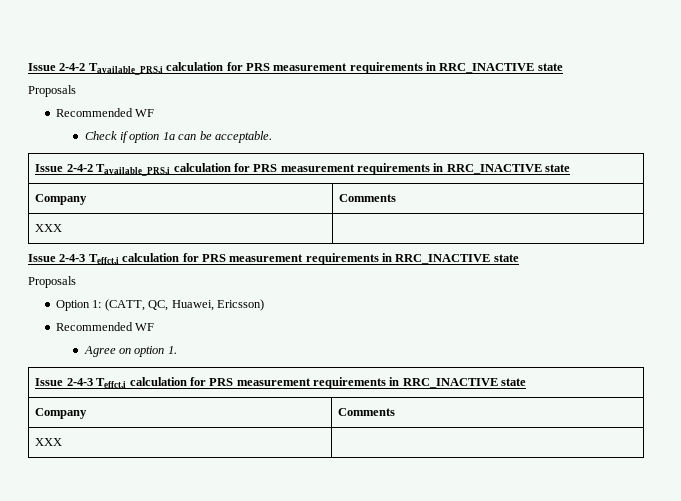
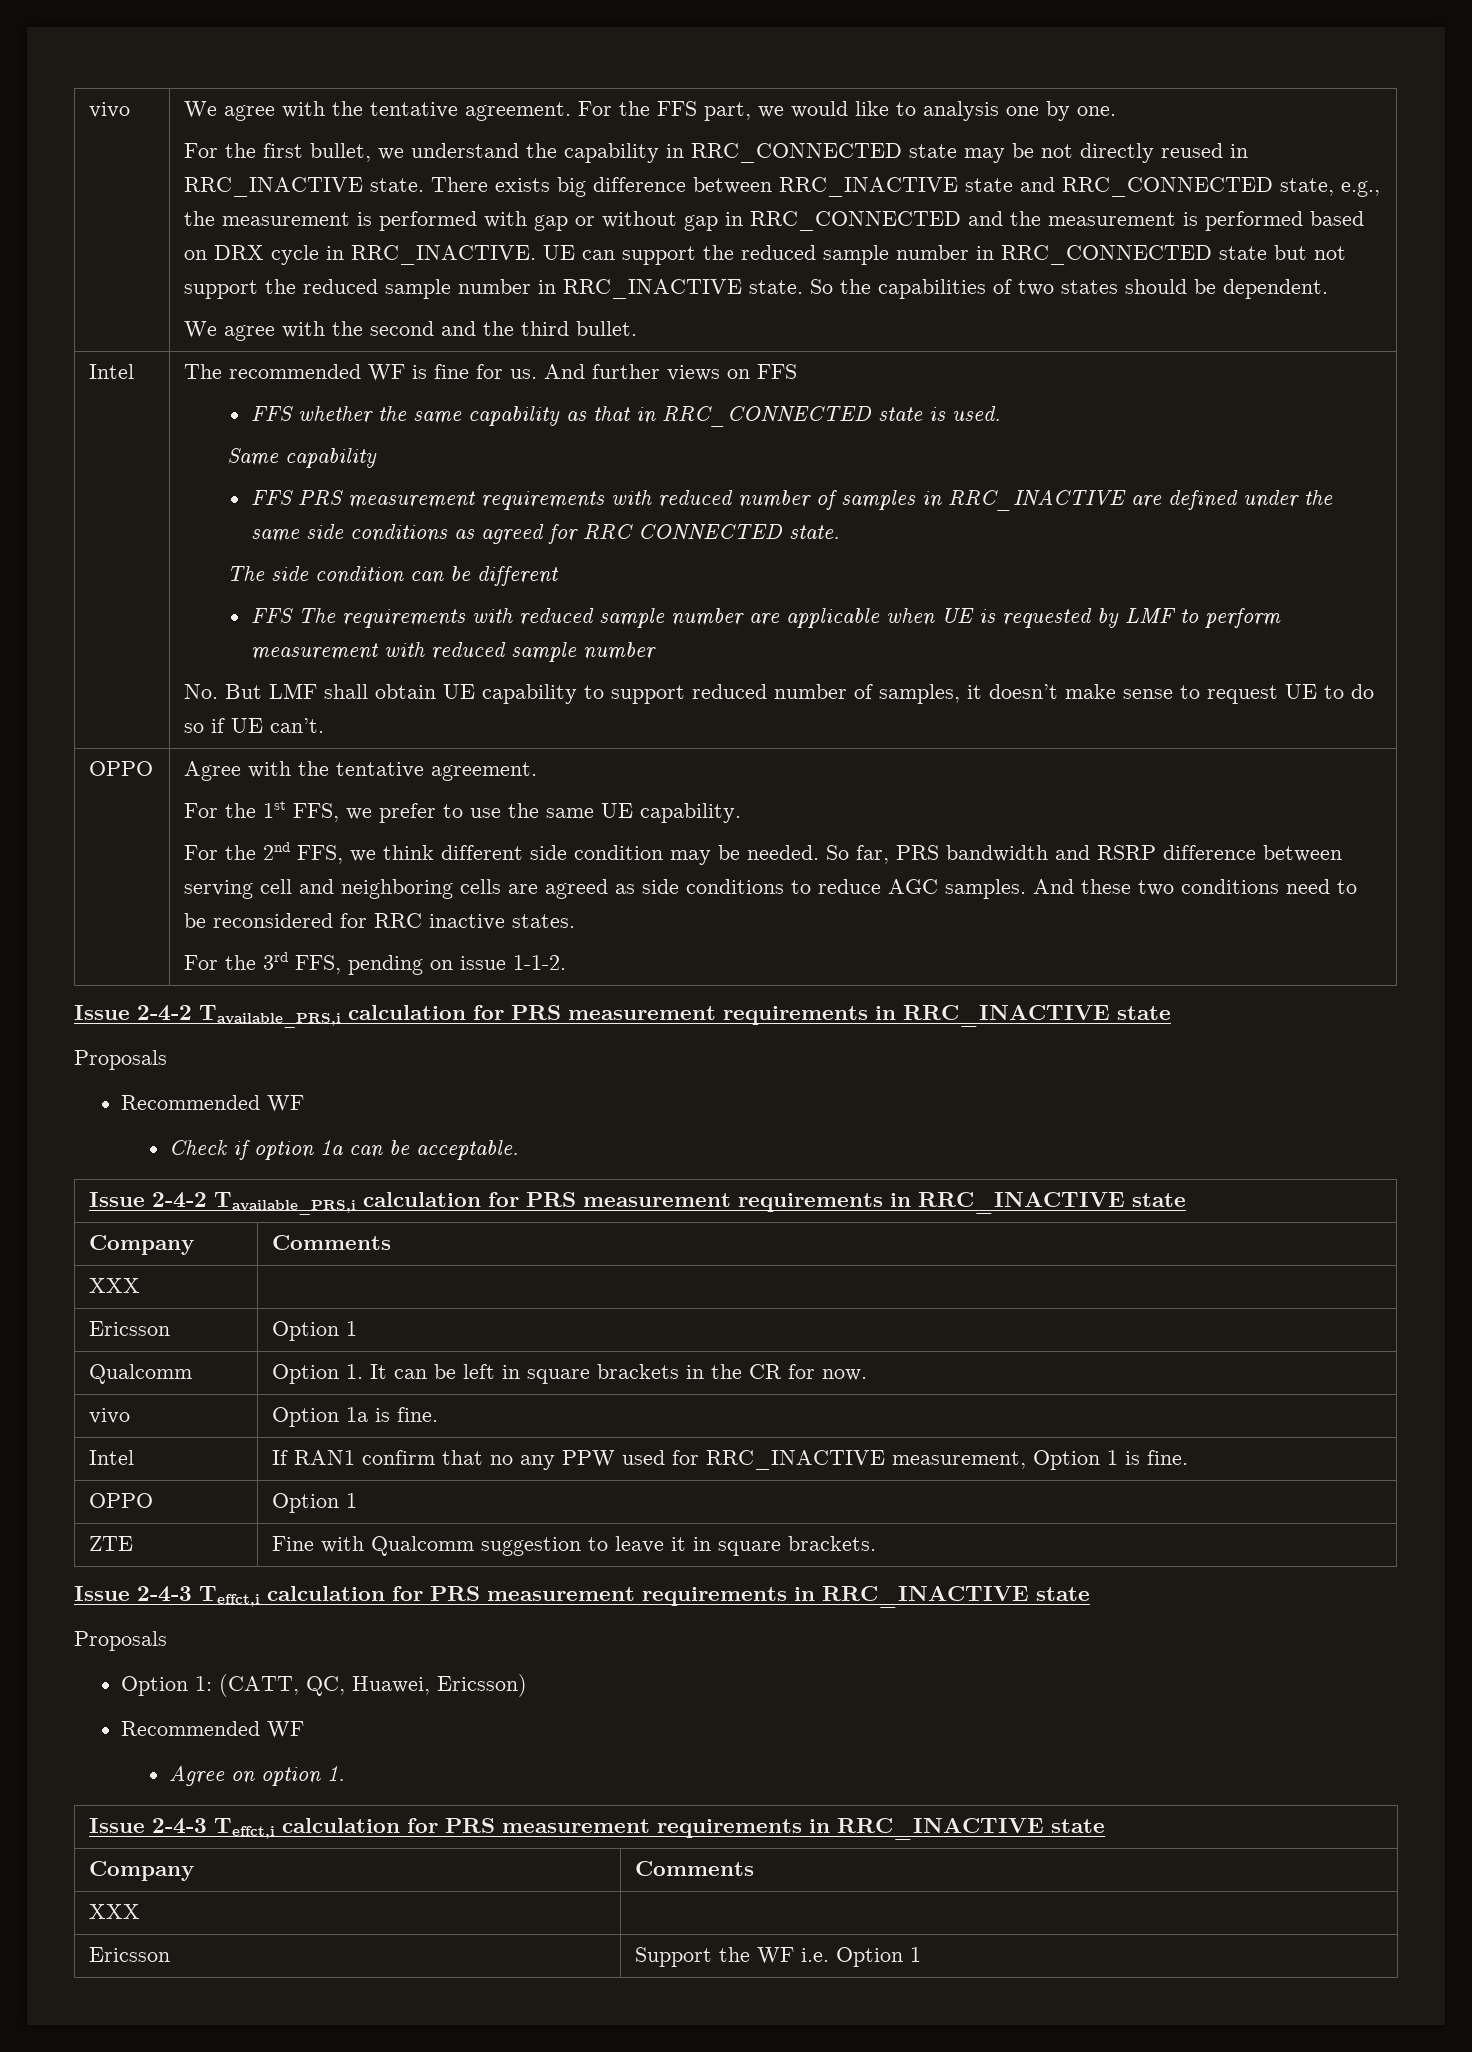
(28, 67) none -> [89,102,131,118] [184,101,1117,121] [184,143,1249,163] [184,177,1381,197] [184,211,1365,231] [184,245,1347,265] [184,279,1329,299] [184,321,638,341] [89,364,135,379] [184,364,798,381] [250,406,1001,427] [227,448,378,468] [250,489,1333,511] [250,524,840,544] [227,566,560,586] [250,608,1281,629] [250,642,656,662] [184,683,1375,704] [184,718,325,733] [89,761,154,776] [184,761,538,781] [184,801,742,823] [184,842,1343,865] [184,879,1358,899] [184,913,576,930] [184,952,567,975] vivo | We agree with the tentative agreement. For the FFS part, we would like to analysis one by one. // For the first bullet, we understand the capability in RRC_CONNECTED state may be not directly reused in RRC_INACTIVE state. There exists big difference between RRC_INACTIVE state and RRC_CONNECTED state, e.g., the measurement is performed with gap or without gap in RRC_CONNECTED and the measurement is performed based on DRX cycle in RRC_INACTIVE. UE can support the reduced sample number in RRC_CONNECTED state but not support the reduced sample number in RRC_INACTIVE state. So the capabilities of two states should be dependent. // We agree with the second and the third bullet. // Intel | The recommended WF is fine for us. And further views on FFS // FFS whether the same capability as that in RRC_CONNECTED state is used. // Same capability // FFS PRS measurement requirements with reduced number of samples in RRC_INACTIVE are defined under the same side conditions as agreed for RRC CONNECTED state. // The side condition can be different // FFS The requirements with reduced sample number are applicable when UE is requested by LMF to perform measurement with reduced sample number // No. But LMF shall obtain UE capability to support reduced number of samples, it doesn’t make sense to request UE to do so if UE can’t. // OPPO | Agree with the tentative agreement. // For the 1st FFS, we prefer to use the same UE capability. // For the 2nd FFS, we think different side condition may be needed. So far, PRS bandwidth and RSRP difference between serving cell and neighboring cells are agreed as side conditions to reduce AGC samples. And these two conditions need to be reconsidered for RRC inactive states. // For the 3rd FFS, pending on issue 1-1-2. //
(63, 228) none -> [89,1321,171,1336] [272,1321,358,1341] [89,1364,193,1384] [272,1364,868,1384] [89,1408,131,1424] [272,1407,439,1427] [89,1450,135,1465] [272,1450,1189,1470] [89,1493,154,1508] [272,1493,358,1513] [89,1536,134,1551] [272,1536,877,1556] // Ericsson | Option 1 // Qualcomm | Option 1. It can be left in square brackets in the CR for now. // vivo | Option 1a is fine. // Intel | If RAN1 confirm that no any PPW used for RRC_INACTIVE measurement, Option 1 is fine. // OPPO | Option 1 // ZTE | Fine with Qualcomm suggestion to leave it in square brackets.
(63, 442) none -> [89,1947,171,1962] [635,1947,922,1967] // Ericsson | Support the WF i.e. Option 1

